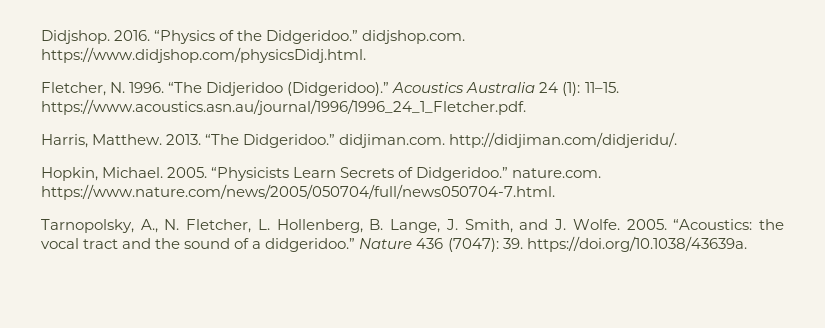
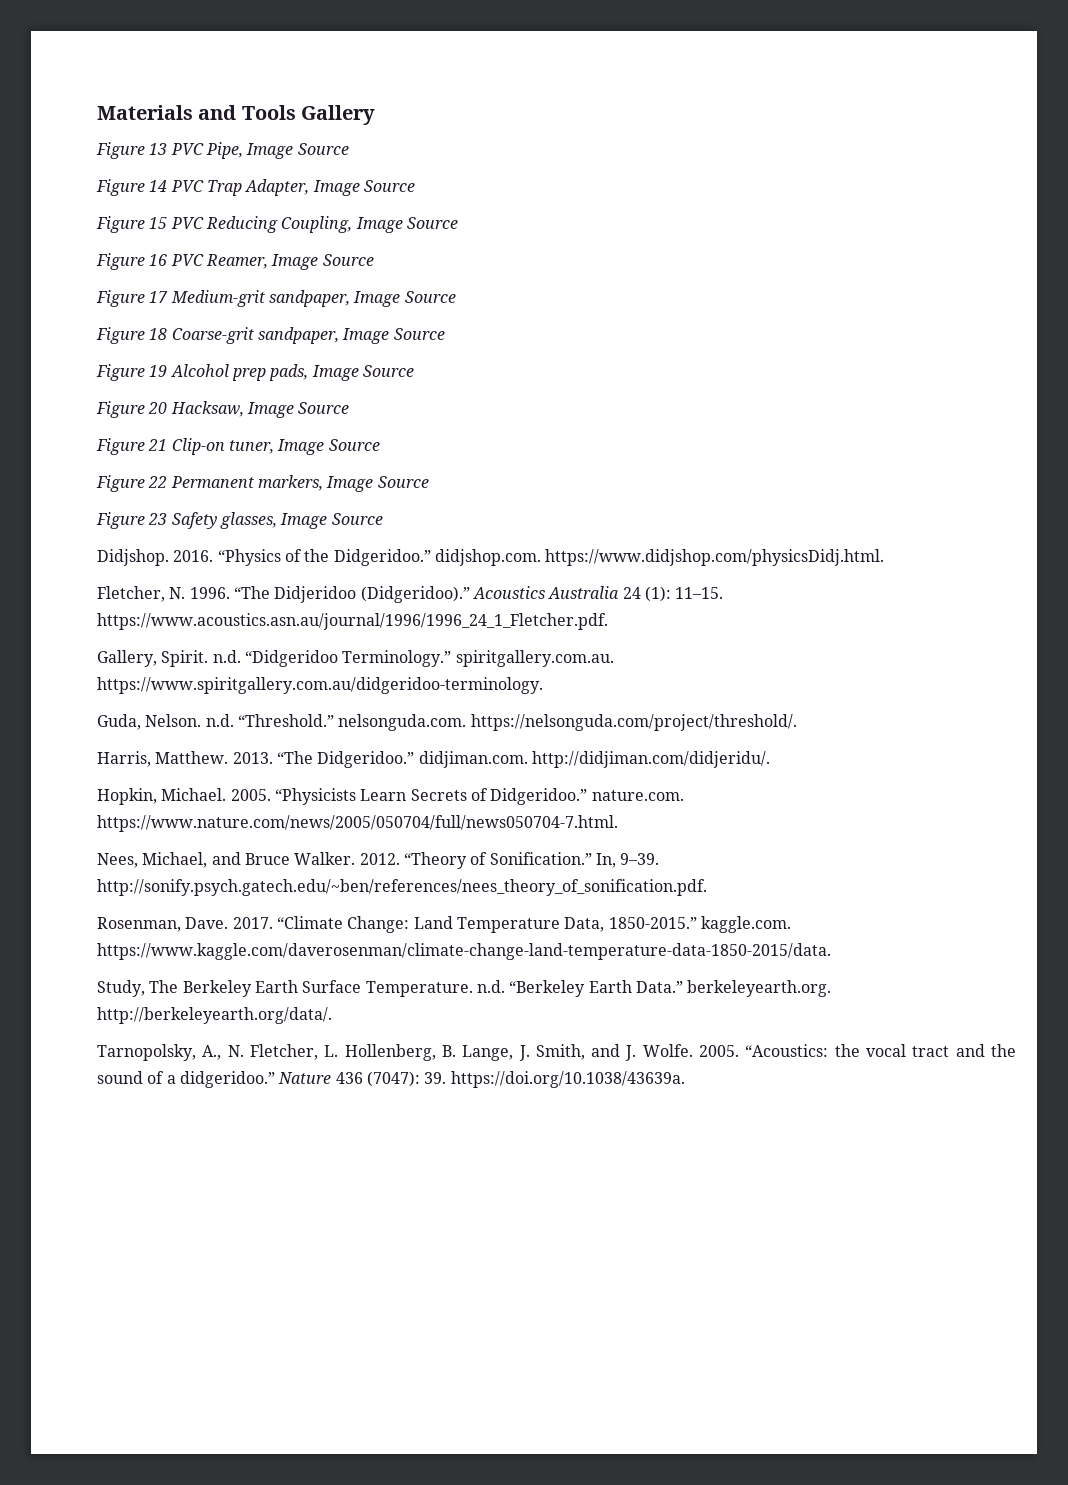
(41, 37) none -> [97,105,376,125] [96,142,349,159] [96,179,415,196] [96,216,458,233] [96,253,374,270] [96,290,456,307] [96,327,445,344] [96,364,414,381] [96,401,350,418] [96,438,380,455] [96,475,429,492] [96,512,383,529] Materials and Tools Gallery // Figure 13 PVC Pipe, Image Source // Figure 14 PVC Trap Adapter, Image Source // Figure 15 PVC Reducing Coupling, Image Source // Figure 16 PVC Reamer, Image Source // Figure 17 Medium-grit sandpaper, Image Source // Figure 18 Coarse-grit sandpaper, Image Source // Figure 19 Alcohol prep pads, Image Source // Figure 20 Hacksaw, Image Source // Figure 21 Clip-on tuner, Image Source // Figure 22 Permanent markers, Image Source // Figure 23 Safety glasses, Image Source //
(526, 107) none -> [97,650,614,667] [97,677,543,694] [97,714,797,731] // Gallery, Spirit. n.d. “Didgeridoo Terminology.” spiritgallery.com.au. https://www.spiritgallery.com.au/didgeridoo-terminology. // Guda, Nelson. n.d. “Threshold.” nelsonguda.com. https://nelsonguda.com/project/threshold/.
(555, 192) none -> [97,852,660,869] [97,879,707,896] [97,916,791,933] [97,943,831,960] [97,980,832,997] [97,1007,332,1024] // Nees, Michael, and Bruce Walker. 2012. “Theory of Sonification.” In, 9–39. http://sonify.psych.gatech.edu/~ben/references/nees_theory_of_sonification.pdf. // Rosenman, Dave. 2017. “Climate Change: Land Temperature Data, 1850-2015.” kaggle.com. https://www.kaggle.com/daverosenman/climate-change-land-temperature-data-1850-2015/data. // Study, The Berkeley Earth Surface Temperature. n.d. “Berkeley Earth Data.” berkeleyearth.org. http://berkeleyearth.org/data/.

